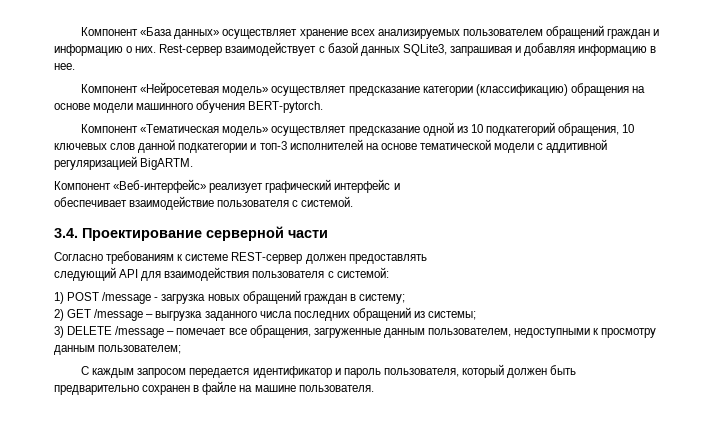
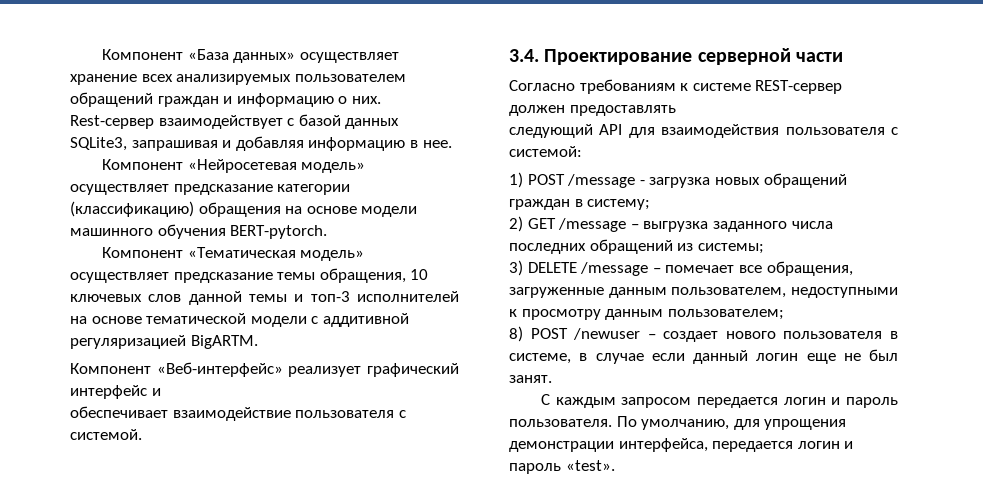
[422,122,555,136] одной из 10 подкатегорий -> [277,272,316,280] темы
[178,143,248,153] подкатегории -> [249,294,287,302] темы
(182, 349) none -> [509,326,898,342] [509,349,898,364] [509,375,552,383] // 8) POST /newuser – создает нового пользователя в системе, в случае если данный логин еще не был занят.
[252,364,577,378] [54,381,374,395] идентификатор и пароль пользователя, который должен быть предварительно сохранен в файле на машине пользователя. -> [783,397,898,408] [509,416,847,430] [509,438,854,452] [509,460,615,474] логин и пароль пользователя. По умолчанию, для упрощения демонстрации интерфейса, передается логин и пароль «test».

